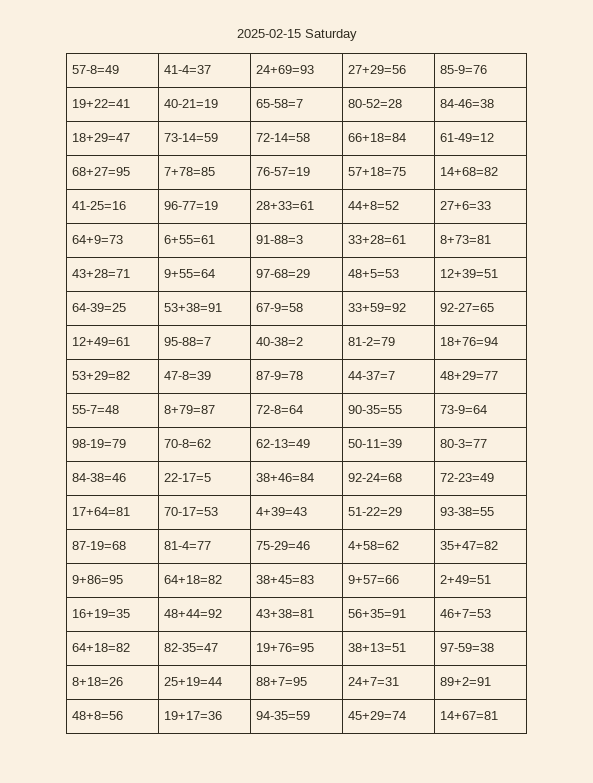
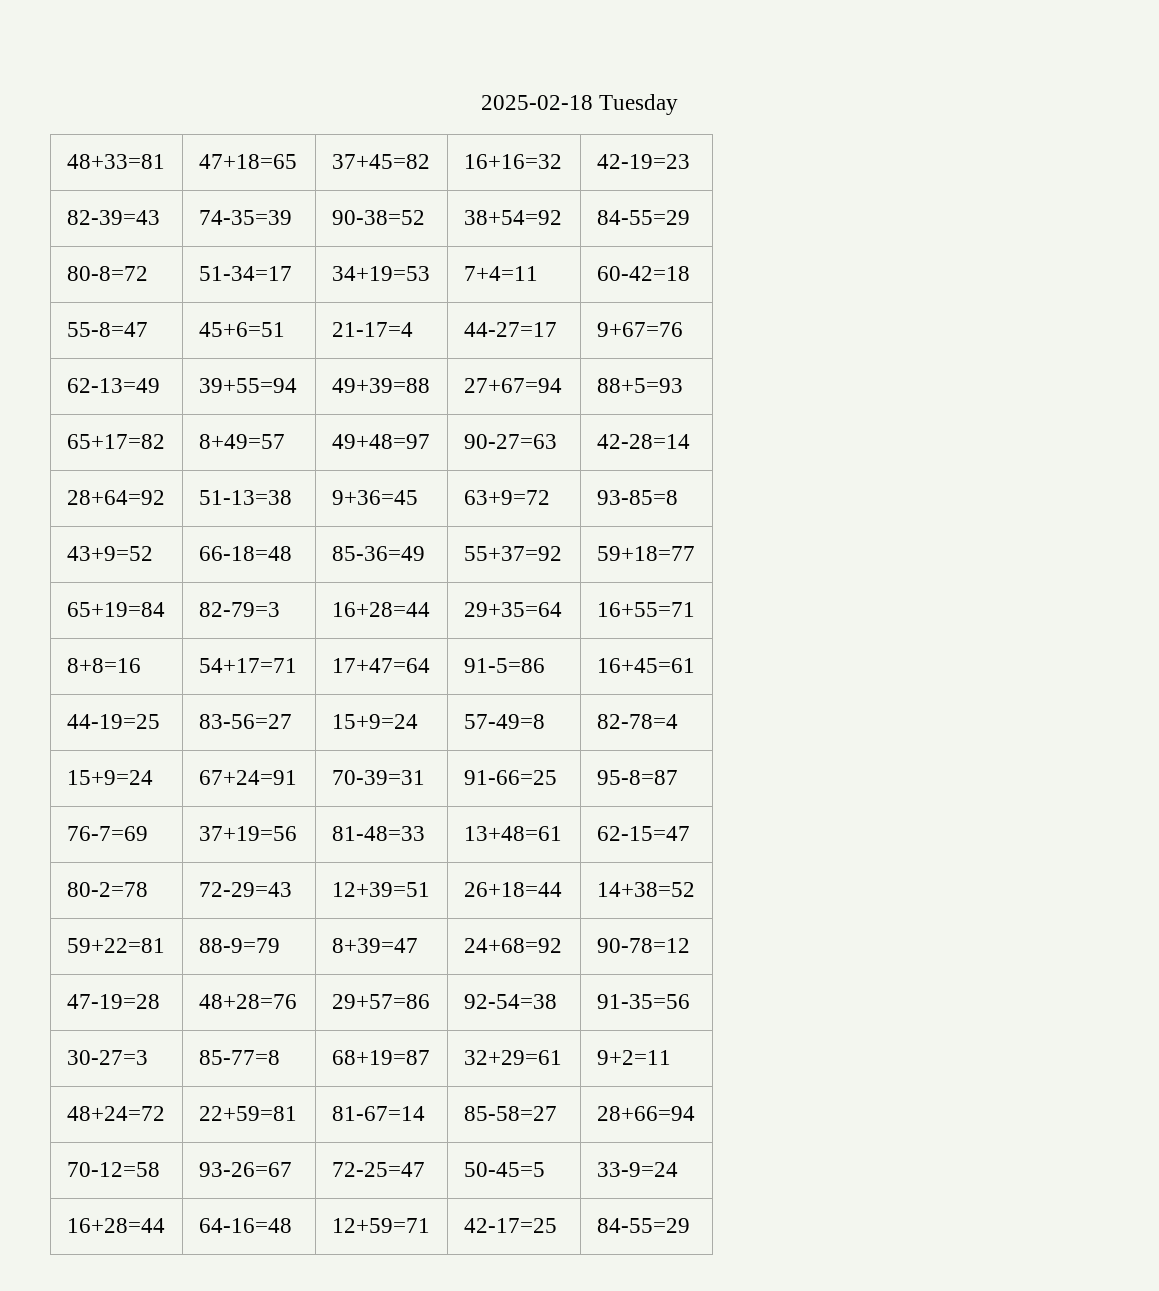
[236,29,357,41] [72,65,120,74] [164,65,212,74] [256,65,315,74] [348,65,407,74] [440,65,488,74] [72,99,131,108] [164,99,219,108] [256,99,304,108] [348,99,403,108] [440,99,495,108] [72,133,131,142] [164,133,219,142] [256,133,311,142] [348,133,407,142] [440,133,495,142] [72,167,131,176] [164,167,216,176] [256,167,311,176] [348,167,407,176] [440,167,499,176] [72,201,127,210] [164,201,219,210] [256,201,315,210] [348,201,400,210] [440,201,492,210] [72,235,124,244] [164,235,216,244] [256,235,304,244] [348,235,407,244] [440,235,492,244] [72,269,131,278] [164,269,216,278] [256,269,311,278] [348,269,400,278] [440,269,499,278] [72,303,127,312] [164,303,223,312] [256,303,304,312] [348,303,407,312] [440,303,495,312] [72,337,131,346] [164,337,212,346] [256,337,304,346] [348,337,396,346] [440,337,499,346] [72,371,131,380] [164,371,212,380] [256,371,304,380] [348,371,396,380] [440,371,499,380] [72,405,120,414] [164,405,216,414] [256,405,304,414] [348,405,403,414] [440,405,488,414] [72,439,127,448] [164,439,212,448] [256,439,311,448] [348,439,403,448] [440,439,488,448] [72,473,127,482] [164,473,212,482] [256,473,315,482] [348,473,403,482] [440,473,495,482] [72,507,131,516] [164,507,219,516] [256,507,308,516] [348,507,403,516] [440,507,495,516] [72,541,127,550] [164,541,212,550] [256,541,311,550] [348,541,400,550] [440,541,499,550] [72,575,124,584] [164,575,223,584] [256,575,315,584] [348,575,400,584] [440,575,492,584] [72,609,131,618] [164,609,223,618] [256,609,315,618] [348,609,407,618] [440,609,492,618] [72,643,131,652] [164,643,219,652] [256,643,315,652] [348,643,407,652] [440,643,495,652] [72,677,124,686] [164,677,223,686] [256,677,308,686] [348,677,400,686] [440,677,492,686] [72,711,124,720] [164,711,223,720] [256,711,311,720] [348,711,407,720] [440,711,499,720] 2025-02-15 Saturday // 57-8=49 | 41-4=37 | 24+69=93 | 27+29=56 | 85-9=76 // 19+22=41 | 40-21=19 | 65-58=7 | 80-52=28 | 84-46=38 // 18+29=47 | 73-14=59 | 72-14=58 | 66+18=84 | 61-49=12 // 68+27=95 | 7+78=85 | 76-57=19 | 57+18=75 | 14+68=82 // 41-25=16 | 96-77=19 | 28+33=61 | 44+8=52 | 27+6=33 // 64+9=73 | 6+55=61 | 91-88=3 | 33+28=61 | 8+73=81 // 43+28=71 | 9+55=64 | 97-68=29 | 48+5=53 | 12+39=51 // 64-39=25 | 53+38=91 | 67-9=58 | 33+59=92 | 92-27=65 // 12+49=61 | 95-88=7 | 40-38=2 | 81-2=79 | 18+76=94 // 53+29=82 | 47-8=39 | 87-9=78 | 44-37=7 | 48+29=77 // 55-7=48 | 8+79=87 | 72-8=64 | 90-35=55 | 73-9=64 // 98-19=79 | 70-8=62 | 62-13=49 | 50-11=39 | 80-3=77 // 84-38=46 | 22-17=5 | 38+46=84 | 92-24=68 | 72-23=49 // 17+64=81 | 70-17=53 | 4+39=43 | 51-22=29 | 93-38=55 // 87-19=68 | 81-4=77 | 75-29=46 | 4+58=62 | 35+47=82 // 9+86=95 | 64+18=82 | 38+45=83 | 9+57=66 | 2+49=51 // 16+19=35 | 48+44=92 | 43+38=81 | 56+35=91 | 46+7=53 // 64+18=82 | 82-35=47 | 19+76=95 | 38+13=51 | 97-59=38 // 8+18=26 | 25+19=44 | 88+7=95 | 24+7=31 | 89+2=91 // 48+8=56 | 19+17=36 | 94-35=59 | 45+29=74 | 14+67=81 -> [480,94,679,115] [66,154,165,169] [198,154,297,169] [331,154,430,169] [463,154,562,169] [596,154,690,169] [66,210,160,225] [198,210,292,225] [331,210,425,225] [463,210,562,225] [596,210,690,225] [66,266,148,281] [198,266,292,281] [331,266,430,281] [463,266,538,281] [596,266,690,281] [66,322,148,337] [198,322,285,337] [331,322,413,337] [463,322,557,337] [596,322,683,337] [66,378,160,393] [198,378,297,393] [331,378,430,393] [463,378,562,393] [596,378,683,393] [66,434,165,449] [198,434,285,449] [331,434,430,449] [463,434,557,449] [596,434,690,449] [66,490,165,505] [198,490,292,505] [331,490,418,505] [463,490,550,505] [596,490,678,505] [66,546,153,561] [198,546,292,561] [331,546,425,561] [463,546,562,561] [596,546,695,561] [66,602,165,617] [198,602,280,617] [331,602,430,617] [463,602,562,617] [596,602,695,617] [66,658,141,673] [198,658,297,673] [331,658,430,673] [463,658,545,673] [596,658,695,673] [66,714,160,729] [198,714,292,729] [331,714,418,729] [463,714,545,729] [596,714,678,729] [66,770,153,785] [198,770,297,785] [331,770,425,785] [463,770,557,785] [596,770,678,785] [66,826,148,841] [198,826,297,841] [331,826,425,841] [463,826,562,841] [596,826,690,841] [66,882,148,897] [198,882,292,897] [331,882,430,897] [463,882,562,897] [596,882,695,897] [66,938,165,953] [198,938,280,953] [331,938,418,953] [463,938,562,953] [596,938,690,953] [66,994,160,1009] [198,994,297,1009] [331,994,430,1009] [463,994,557,1009] [596,994,690,1009] [66,1050,148,1065] [198,1050,280,1065] [331,1050,430,1065] [463,1050,562,1065] [596,1050,671,1065] [66,1106,165,1121] [198,1106,297,1121] [331,1106,425,1121] [463,1106,557,1121] [596,1106,695,1121] [66,1162,160,1177] [198,1162,292,1177] [331,1162,425,1177] [463,1162,545,1177] [596,1162,678,1177] [66,1218,165,1233] [198,1218,292,1233] [331,1218,430,1233] [463,1218,557,1233] [596,1218,690,1233] 2025-02-18 Tuesday // 48+33=81 | 47+18=65 | 37+45=82 | 16+16=32 | 42-19=23 // 82-39=43 | 74-35=39 | 90-38=52 | 38+54=92 | 84-55=29 // 80-8=72 | 51-34=17 | 34+19=53 | 7+4=11 | 60-42=18 // 55-8=47 | 45+6=51 | 21-17=4 | 44-27=17 | 9+67=76 // 62-13=49 | 39+55=94 | 49+39=88 | 27+67=94 | 88+5=93 // 65+17=82 | 8+49=57 | 49+48=97 | 90-27=63 | 42-28=14 // 28+64=92 | 51-13=38 | 9+36=45 | 63+9=72 | 93-85=8 // 43+9=52 | 66-18=48 | 85-36=49 | 55+37=92 | 59+18=77 // 65+19=84 | 82-79=3 | 16+28=44 | 29+35=64 | 16+55=71 // 8+8=16 | 54+17=71 | 17+47=64 | 91-5=86 | 16+45=61 // 44-19=25 | 83-56=27 | 15+9=24 | 57-49=8 | 82-78=4 // 15+9=24 | 67+24=91 | 70-39=31 | 91-66=25 | 95-8=87 // 76-7=69 | 37+19=56 | 81-48=33 | 13+48=61 | 62-15=47 // 80-2=78 | 72-29=43 | 12+39=51 | 26+18=44 | 14+38=52 // 59+22=81 | 88-9=79 | 8+39=47 | 24+68=92 | 90-78=12 // 47-19=28 | 48+28=76 | 29+57=86 | 92-54=38 | 91-35=56 // 30-27=3 | 85-77=8 | 68+19=87 | 32+29=61 | 9+2=11 // 48+24=72 | 22+59=81 | 81-67=14 | 85-58=27 | 28+66=94 // 70-12=58 | 93-26=67 | 72-25=47 | 50-45=5 | 33-9=24 // 16+28=44 | 64-16=48 | 12+59=71 | 42-17=25 | 84-55=29

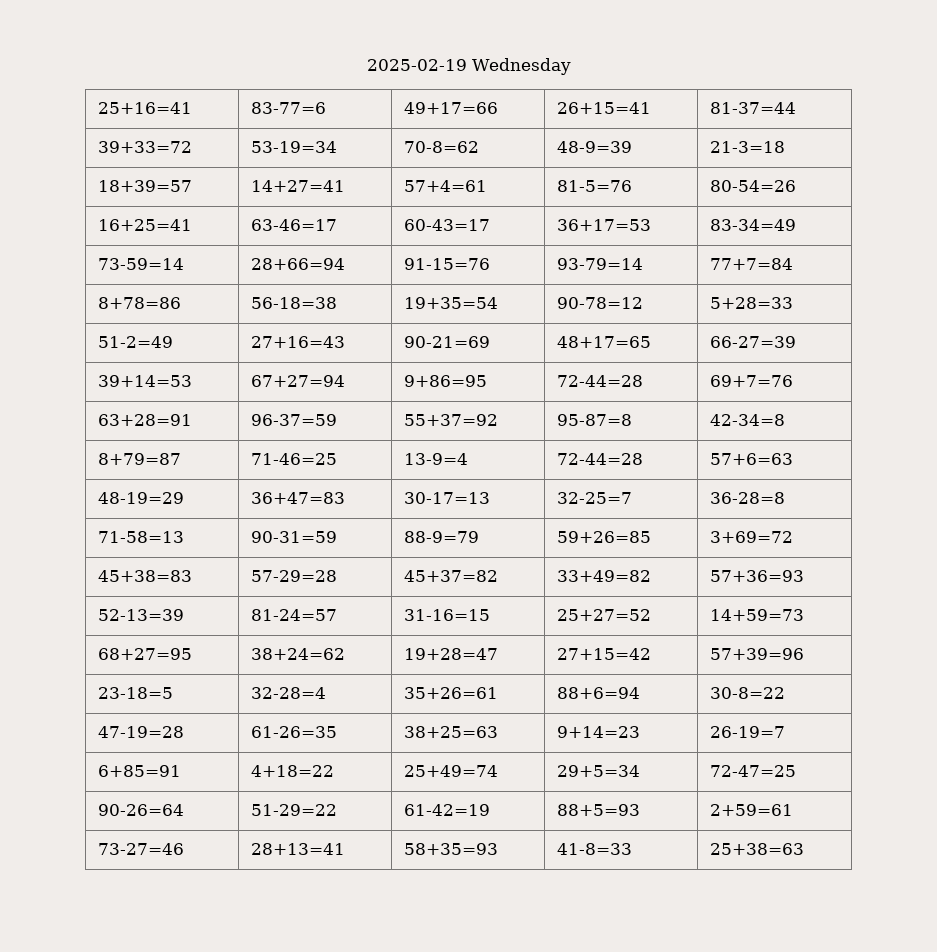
[480,94,679,115] [66,154,165,169] [198,154,297,169] [331,154,430,169] [463,154,562,169] [596,154,690,169] [66,210,160,225] [198,210,292,225] [331,210,425,225] [463,210,562,225] [596,210,690,225] [66,266,148,281] [198,266,292,281] [331,266,430,281] [463,266,538,281] [596,266,690,281] [66,322,148,337] [198,322,285,337] [331,322,413,337] [463,322,557,337] [596,322,683,337] [66,378,160,393] [198,378,297,393] [331,378,430,393] [463,378,562,393] [596,378,683,393] [66,434,165,449] [198,434,285,449] [331,434,430,449] [463,434,557,449] [596,434,690,449] [66,490,165,505] [198,490,292,505] [331,490,418,505] [463,490,550,505] [596,490,678,505] [66,546,153,561] [198,546,292,561] [331,546,425,561] [463,546,562,561] [596,546,695,561] [66,602,165,617] [198,602,280,617] [331,602,430,617] [463,602,562,617] [596,602,695,617] [66,658,141,673] [198,658,297,673] [331,658,430,673] [463,658,545,673] [596,658,695,673] [66,714,160,729] [198,714,292,729] [331,714,418,729] [463,714,545,729] [596,714,678,729] [66,770,153,785] [198,770,297,785] [331,770,425,785] [463,770,557,785] [596,770,678,785] [66,826,148,841] [198,826,297,841] [331,826,425,841] [463,826,562,841] [596,826,690,841] [66,882,148,897] [198,882,292,897] [331,882,430,897] [463,882,562,897] [596,882,695,897] [66,938,165,953] [198,938,280,953] [331,938,418,953] [463,938,562,953] [596,938,690,953] [66,994,160,1009] [198,994,297,1009] [331,994,430,1009] [463,994,557,1009] [596,994,690,1009] [66,1050,148,1065] [198,1050,280,1065] [331,1050,430,1065] [463,1050,562,1065] [596,1050,671,1065] [66,1106,165,1121] [198,1106,297,1121] [331,1106,425,1121] [463,1106,557,1121] [596,1106,695,1121] [66,1162,160,1177] [198,1162,292,1177] [331,1162,425,1177] [463,1162,545,1177] [596,1162,678,1177] [66,1218,165,1233] [198,1218,292,1233] [331,1218,430,1233] [463,1218,557,1233] [596,1218,690,1233] 2025-02-18 Tuesday // 48+33=81 | 47+18=65 | 37+45=82 | 16+16=32 | 42-19=23 // 82-39=43 | 74-35=39 | 90-38=52 | 38+54=92 | 84-55=29 // 80-8=72 | 51-34=17 | 34+19=53 | 7+4=11 | 60-42=18 // 55-8=47 | 45+6=51 | 21-17=4 | 44-27=17 | 9+67=76 // 62-13=49 | 39+55=94 | 49+39=88 | 27+67=94 | 88+5=93 // 65+17=82 | 8+49=57 | 49+48=97 | 90-27=63 | 42-28=14 // 28+64=92 | 51-13=38 | 9+36=45 | 63+9=72 | 93-85=8 // 43+9=52 | 66-18=48 | 85-36=49 | 55+37=92 | 59+18=77 // 65+19=84 | 82-79=3 | 16+28=44 | 29+35=64 | 16+55=71 // 8+8=16 | 54+17=71 | 17+47=64 | 91-5=86 | 16+45=61 // 44-19=25 | 83-56=27 | 15+9=24 | 57-49=8 | 82-78=4 // 15+9=24 | 67+24=91 | 70-39=31 | 91-66=25 | 95-8=87 // 76-7=69 | 37+19=56 | 81-48=33 | 13+48=61 | 62-15=47 // 80-2=78 | 72-29=43 | 12+39=51 | 26+18=44 | 14+38=52 // 59+22=81 | 88-9=79 | 8+39=47 | 24+68=92 | 90-78=12 // 47-19=28 | 48+28=76 | 29+57=86 | 92-54=38 | 91-35=56 // 30-27=3 | 85-77=8 | 68+19=87 | 32+29=61 | 9+2=11 // 48+24=72 | 22+59=81 | 81-67=14 | 85-58=27 | 28+66=94 // 70-12=58 | 93-26=67 | 72-25=47 | 50-45=5 | 33-9=24 // 16+28=44 | 64-16=48 | 12+59=71 | 42-17=25 | 84-55=29 -> [366,58,571,75] [97,102,192,114] [250,102,326,114] [403,102,498,114] [556,102,651,114] [709,102,796,114] [97,141,192,153] [250,141,337,153] [403,141,479,153] [556,141,632,153] [709,141,785,153] [97,180,192,192] [250,180,345,192] [403,180,487,192] [556,180,632,192] [709,180,796,192] [97,219,192,231] [250,219,337,231] [403,219,490,231] [556,219,651,231] [709,219,796,231] [97,258,184,270] [250,258,345,270] [403,258,490,270] [556,258,643,270] [709,258,793,270] [97,297,181,309] [250,297,337,309] [403,297,498,309] [556,297,643,309] [709,297,793,309] [97,336,173,348] [250,336,345,348] [403,336,490,348] [556,336,651,348] [709,336,796,348] [97,375,192,387] [250,375,345,387] [403,375,487,387] [556,375,643,387] [709,375,793,387] [97,414,192,426] [250,414,337,426] [403,414,498,426] [556,414,632,426] [709,414,785,426] [97,453,181,465] [250,453,337,465] [403,453,468,465] [556,453,643,465] [709,453,793,465] [97,492,184,504] [250,492,345,504] [403,492,490,504] [556,492,632,504] [709,492,785,504] [97,531,184,543] [250,531,337,543] [403,531,479,543] [556,531,651,543] [709,531,793,543] [97,570,192,582] [250,570,337,582] [403,570,498,582] [556,570,651,582] [709,570,804,582] [97,609,184,621] [250,609,337,621] [403,609,490,621] [556,609,651,621] [709,609,804,621] [97,648,192,660] [250,648,345,660] [403,648,498,660] [556,648,651,660] [709,648,804,660] [97,687,173,699] [250,687,326,699] [403,687,498,699] [556,687,640,699] [709,687,785,699] [97,726,184,738] [250,726,337,738] [403,726,498,738] [556,726,640,738] [709,726,785,738] [97,765,181,777] [250,765,334,777] [403,765,498,777] [556,765,640,777] [709,765,796,777] [97,804,184,816] [250,804,337,816] [403,804,490,816] [556,804,640,816] [709,804,793,816] [97,843,184,855] [250,843,345,855] [403,843,498,855] [556,843,632,855] [709,843,804,855] 2025-02-19 Wednesday // 25+16=41 | 83-77=6 | 49+17=66 | 26+15=41 | 81-37=44 // 39+33=72 | 53-19=34 | 70-8=62 | 48-9=39 | 21-3=18 // 18+39=57 | 14+27=41 | 57+4=61 | 81-5=76 | 80-54=26 // 16+25=41 | 63-46=17 | 60-43=17 | 36+17=53 | 83-34=49 // 73-59=14 | 28+66=94 | 91-15=76 | 93-79=14 | 77+7=84 // 8+78=86 | 56-18=38 | 19+35=54 | 90-78=12 | 5+28=33 // 51-2=49 | 27+16=43 | 90-21=69 | 48+17=65 | 66-27=39 // 39+14=53 | 67+27=94 | 9+86=95 | 72-44=28 | 69+7=76 // 63+28=91 | 96-37=59 | 55+37=92 | 95-87=8 | 42-34=8 // 8+79=87 | 71-46=25 | 13-9=4 | 72-44=28 | 57+6=63 // 48-19=29 | 36+47=83 | 30-17=13 | 32-25=7 | 36-28=8 // 71-58=13 | 90-31=59 | 88-9=79 | 59+26=85 | 3+69=72 // 45+38=83 | 57-29=28 | 45+37=82 | 33+49=82 | 57+36=93 // 52-13=39 | 81-24=57 | 31-16=15 | 25+27=52 | 14+59=73 // 68+27=95 | 38+24=62 | 19+28=47 | 27+15=42 | 57+39=96 // 23-18=5 | 32-28=4 | 35+26=61 | 88+6=94 | 30-8=22 // 47-19=28 | 61-26=35 | 38+25=63 | 9+14=23 | 26-19=7 // 6+85=91 | 4+18=22 | 25+49=74 | 29+5=34 | 72-47=25 // 90-26=64 | 51-29=22 | 61-42=19 | 88+5=93 | 2+59=61 // 73-27=46 | 28+13=41 | 58+35=93 | 41-8=33 | 25+38=63

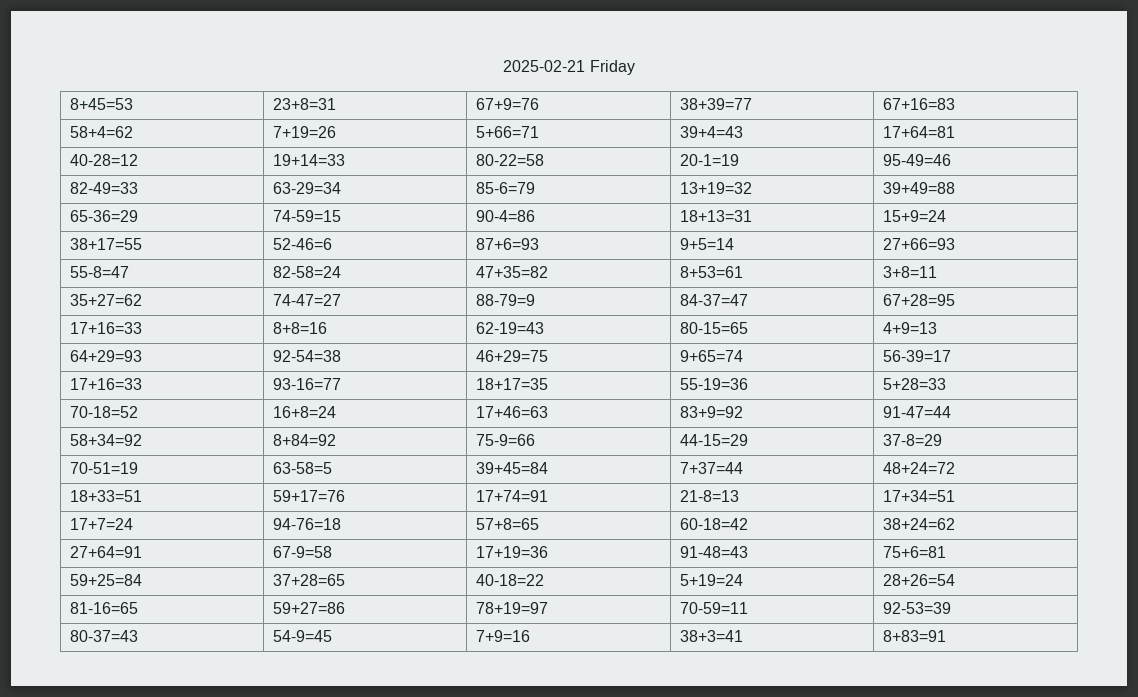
[366,58,571,75] [97,102,192,114] [250,102,326,114] [403,102,498,114] [556,102,651,114] [709,102,796,114] [97,141,192,153] [250,141,337,153] [403,141,479,153] [556,141,632,153] [709,141,785,153] [97,180,192,192] [250,180,345,192] [403,180,487,192] [556,180,632,192] [709,180,796,192] [97,219,192,231] [250,219,337,231] [403,219,490,231] [556,219,651,231] [709,219,796,231] [97,258,184,270] [250,258,345,270] [403,258,490,270] [556,258,643,270] [709,258,793,270] [97,297,181,309] [250,297,337,309] [403,297,498,309] [556,297,643,309] [709,297,793,309] [97,336,173,348] [250,336,345,348] [403,336,490,348] [556,336,651,348] [709,336,796,348] [97,375,192,387] [250,375,345,387] [403,375,487,387] [556,375,643,387] [709,375,793,387] [97,414,192,426] [250,414,337,426] [403,414,498,426] [556,414,632,426] [709,414,785,426] [97,453,181,465] [250,453,337,465] [403,453,468,465] [556,453,643,465] [709,453,793,465] [97,492,184,504] [250,492,345,504] [403,492,490,504] [556,492,632,504] [709,492,785,504] [97,531,184,543] [250,531,337,543] [403,531,479,543] [556,531,651,543] [709,531,793,543] [97,570,192,582] [250,570,337,582] [403,570,498,582] [556,570,651,582] [709,570,804,582] [97,609,184,621] [250,609,337,621] [403,609,490,621] [556,609,651,621] [709,609,804,621] [97,648,192,660] [250,648,345,660] [403,648,498,660] [556,648,651,660] [709,648,804,660] [97,687,173,699] [250,687,326,699] [403,687,498,699] [556,687,640,699] [709,687,785,699] [97,726,184,738] [250,726,337,738] [403,726,498,738] [556,726,640,738] [709,726,785,738] [97,765,181,777] [250,765,334,777] [403,765,498,777] [556,765,640,777] [709,765,796,777] [97,804,184,816] [250,804,337,816] [403,804,490,816] [556,804,640,816] [709,804,793,816] [97,843,184,855] [250,843,345,855] [403,843,498,855] [556,843,632,855] [709,843,804,855] 2025-02-19 Wednesday // 25+16=41 | 83-77=6 | 49+17=66 | 26+15=41 | 81-37=44 // 39+33=72 | 53-19=34 | 70-8=62 | 48-9=39 | 21-3=18 // 18+39=57 | 14+27=41 | 57+4=61 | 81-5=76 | 80-54=26 // 16+25=41 | 63-46=17 | 60-43=17 | 36+17=53 | 83-34=49 // 73-59=14 | 28+66=94 | 91-15=76 | 93-79=14 | 77+7=84 // 8+78=86 | 56-18=38 | 19+35=54 | 90-78=12 | 5+28=33 // 51-2=49 | 27+16=43 | 90-21=69 | 48+17=65 | 66-27=39 // 39+14=53 | 67+27=94 | 9+86=95 | 72-44=28 | 69+7=76 // 63+28=91 | 96-37=59 | 55+37=92 | 95-87=8 | 42-34=8 // 8+79=87 | 71-46=25 | 13-9=4 | 72-44=28 | 57+6=63 // 48-19=29 | 36+47=83 | 30-17=13 | 32-25=7 | 36-28=8 // 71-58=13 | 90-31=59 | 88-9=79 | 59+26=85 | 3+69=72 // 45+38=83 | 57-29=28 | 45+37=82 | 33+49=82 | 57+36=93 // 52-13=39 | 81-24=57 | 31-16=15 | 25+27=52 | 14+59=73 // 68+27=95 | 38+24=62 | 19+28=47 | 27+15=42 | 57+39=96 // 23-18=5 | 32-28=4 | 35+26=61 | 88+6=94 | 30-8=22 // 47-19=28 | 61-26=35 | 38+25=63 | 9+14=23 | 26-19=7 // 6+85=91 | 4+18=22 | 25+49=74 | 29+5=34 | 72-47=25 // 90-26=64 | 51-29=22 | 61-42=19 | 88+5=93 | 2+59=61 // 73-27=46 | 28+13=41 | 58+35=93 | 41-8=33 | 25+38=63 -> [503,60,635,75] [69,98,133,110] [272,98,336,110] [475,98,539,110] [679,98,752,110] [882,98,955,110] [69,126,133,138] [272,126,336,138] [475,126,539,138] [679,126,743,138] [882,126,955,138] [69,154,138,166] [272,154,345,166] [475,154,544,166] [679,154,739,166] [882,154,951,166] [69,182,138,194] [272,182,341,194] [475,182,535,194] [679,182,752,194] [882,182,955,194] [69,210,138,222] [272,210,341,222] [475,210,535,222] [679,210,752,222] [882,210,946,222] [69,238,142,250] [272,238,332,250] [475,238,539,250] [679,238,734,250] [882,238,955,250] [69,266,129,278] [272,266,341,278] [475,266,548,278] [679,266,743,278] [882,266,937,278] [69,294,142,306] [272,294,341,306] [475,294,535,306] [679,294,748,306] [882,294,955,306] [69,322,142,334] [272,322,327,334] [475,322,544,334] [679,322,748,334] [882,322,937,334] [69,350,142,362] [272,350,341,362] [475,350,548,362] [679,350,743,362] [882,350,951,362] [69,378,142,390] [272,378,341,390] [475,378,548,390] [679,378,748,390] [882,378,946,390] [69,406,138,418] [272,406,336,418] [475,406,548,418] [679,406,743,418] [882,406,951,418] [69,434,142,446] [272,434,336,446] [475,434,535,446] [679,434,748,446] [882,434,942,446] [69,462,138,474] [272,462,332,474] [475,462,548,474] [679,462,743,474] [882,462,955,474] [69,490,142,502] [272,490,345,502] [475,490,548,502] [679,490,739,502] [882,490,955,502] [69,518,133,530] [272,518,341,530] [475,518,539,530] [679,518,748,530] [882,518,955,530] [69,546,142,558] [272,546,332,558] [475,546,548,558] [679,546,748,558] [882,546,946,558] [69,574,142,586] [272,574,345,586] [475,574,544,586] [679,574,743,586] [882,574,955,586] [69,602,138,614] [272,602,345,614] [475,602,548,614] [679,602,748,614] [882,602,951,614] [69,630,138,642] [272,630,332,642] [475,630,530,642] [679,630,743,642] [882,630,946,642] 2025-02-21 Friday // 8+45=53 | 23+8=31 | 67+9=76 | 38+39=77 | 67+16=83 // 58+4=62 | 7+19=26 | 5+66=71 | 39+4=43 | 17+64=81 // 40-28=12 | 19+14=33 | 80-22=58 | 20-1=19 | 95-49=46 // 82-49=33 | 63-29=34 | 85-6=79 | 13+19=32 | 39+49=88 // 65-36=29 | 74-59=15 | 90-4=86 | 18+13=31 | 15+9=24 // 38+17=55 | 52-46=6 | 87+6=93 | 9+5=14 | 27+66=93 // 55-8=47 | 82-58=24 | 47+35=82 | 8+53=61 | 3+8=11 // 35+27=62 | 74-47=27 | 88-79=9 | 84-37=47 | 67+28=95 // 17+16=33 | 8+8=16 | 62-19=43 | 80-15=65 | 4+9=13 // 64+29=93 | 92-54=38 | 46+29=75 | 9+65=74 | 56-39=17 // 17+16=33 | 93-16=77 | 18+17=35 | 55-19=36 | 5+28=33 // 70-18=52 | 16+8=24 | 17+46=63 | 83+9=92 | 91-47=44 // 58+34=92 | 8+84=92 | 75-9=66 | 44-15=29 | 37-8=29 // 70-51=19 | 63-58=5 | 39+45=84 | 7+37=44 | 48+24=72 // 18+33=51 | 59+17=76 | 17+74=91 | 21-8=13 | 17+34=51 // 17+7=24 | 94-76=18 | 57+8=65 | 60-18=42 | 38+24=62 // 27+64=91 | 67-9=58 | 17+19=36 | 91-48=43 | 75+6=81 // 59+25=84 | 37+28=65 | 40-18=22 | 5+19=24 | 28+26=54 // 81-16=65 | 59+27=86 | 78+19=97 | 70-59=11 | 92-53=39 // 80-37=43 | 54-9=45 | 7+9=16 | 38+3=41 | 8+83=91

